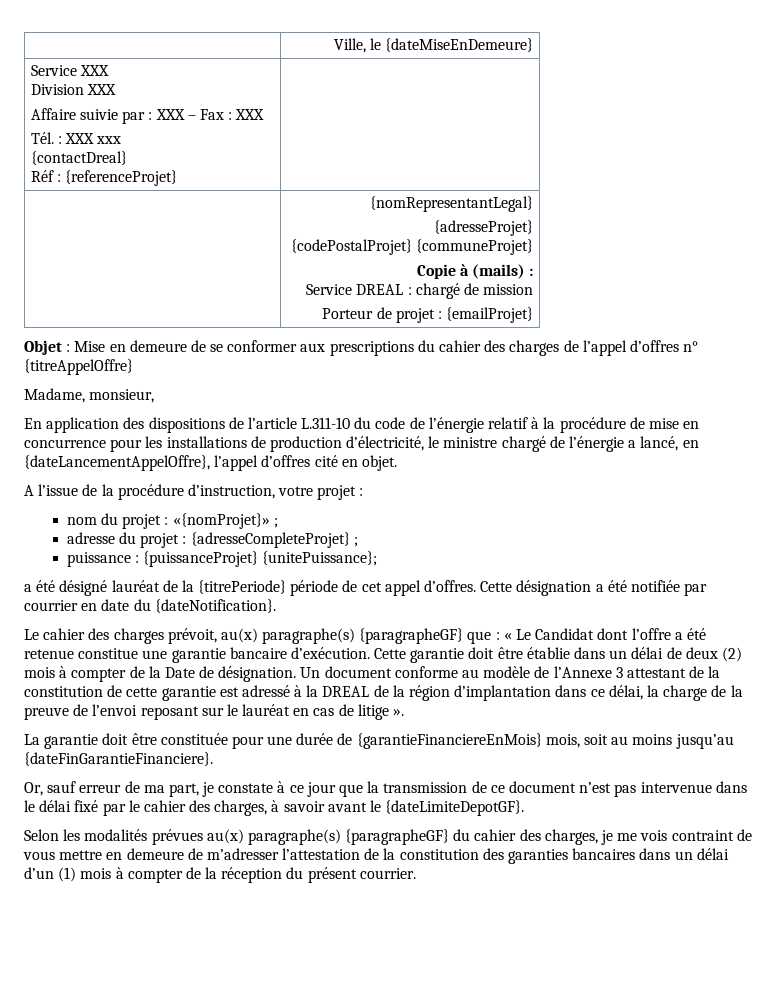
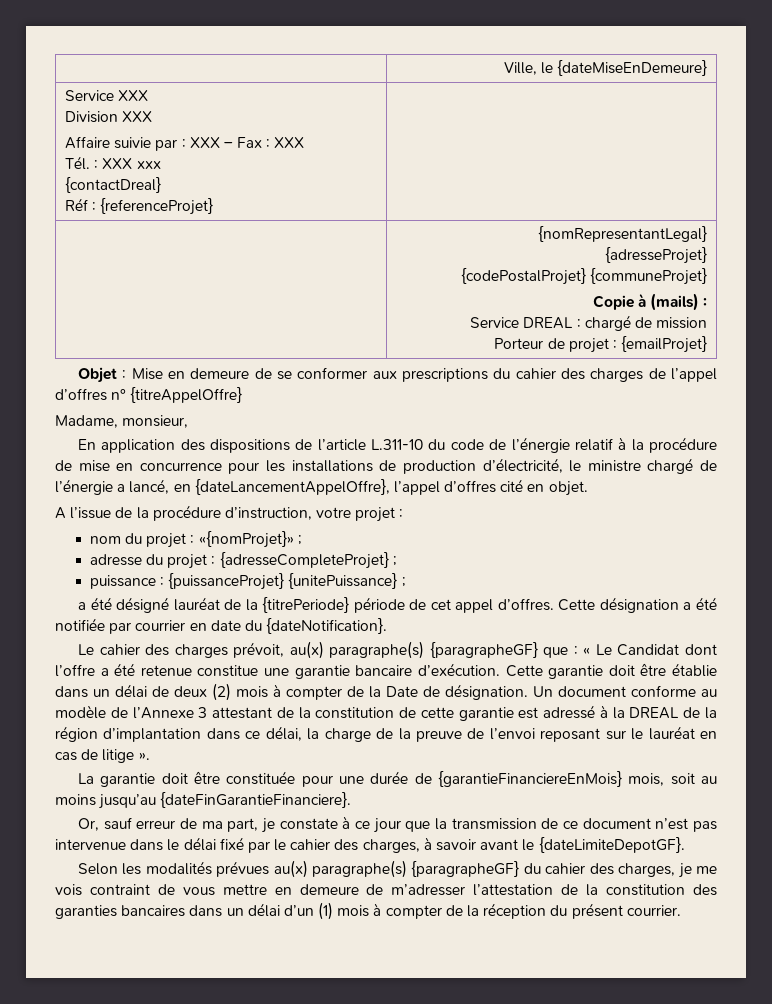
[262,551,378,566] {unitePuissance}; -> [288,573,406,589] {unitePuissance} ;

